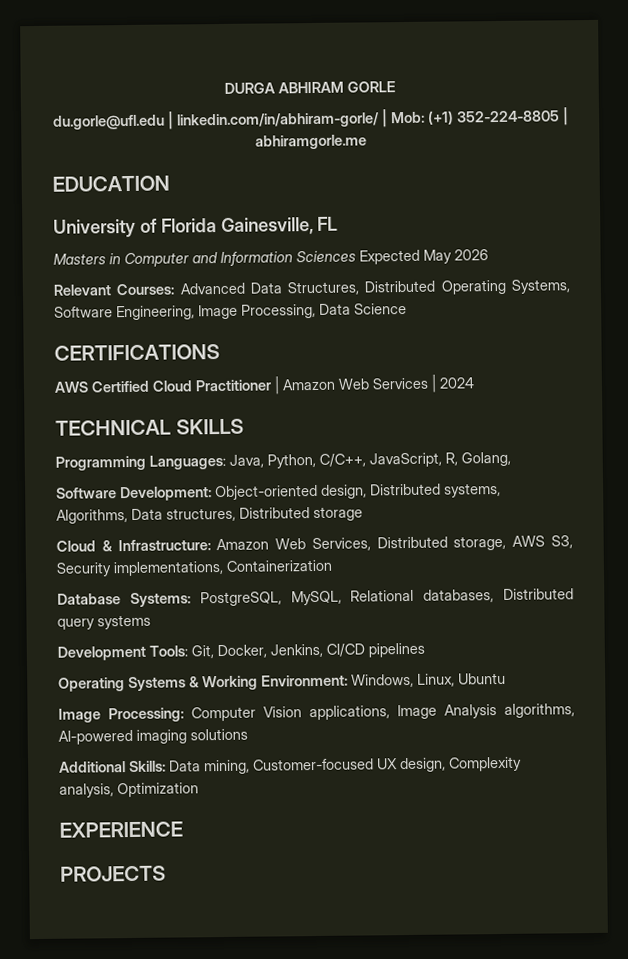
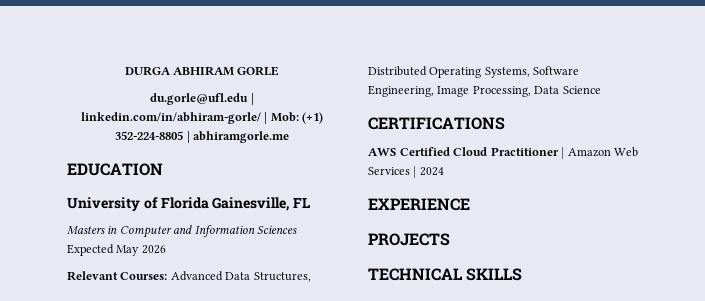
[55,418,244,436] [55,451,511,471] [56,482,501,502] [56,506,363,524] [56,535,573,552] [56,559,332,577] [57,588,574,608] [57,614,151,630] [57,642,425,661] [58,672,506,692] [58,703,575,723] [58,728,248,745] [59,756,522,775] [59,782,199,798] // TECHNICAL SKILLS // Programming Languages: Java, Python, C/C++, JavaScript, R, Golang, // Software Development: Object-oriented design, Distributed systems, Algorithms, Data structures, Distributed storage // Cloud & Infrastructure: Amazon Web Services, Distributed storage, AWS S3, Security implementations, Containerization // Database Systems: PostgreSQL, MySQL, Relational databases, Distributed query systems // Development Tools: Git, Docker, Jenkins, CI/CD pipelines // Operating Systems & Working Environment: Windows, Linux, Ubuntu // Image Processing: Computer Vision applications, Image Analysis algorithms, AI-powered imaging solutions // Additional Skills: Data mining, Customer-focused UX design, Complexity analysis, Optimization -> (444, 171) none
(166, 873) none -> [368,268,523,281] // TECHNICAL SKILLS

